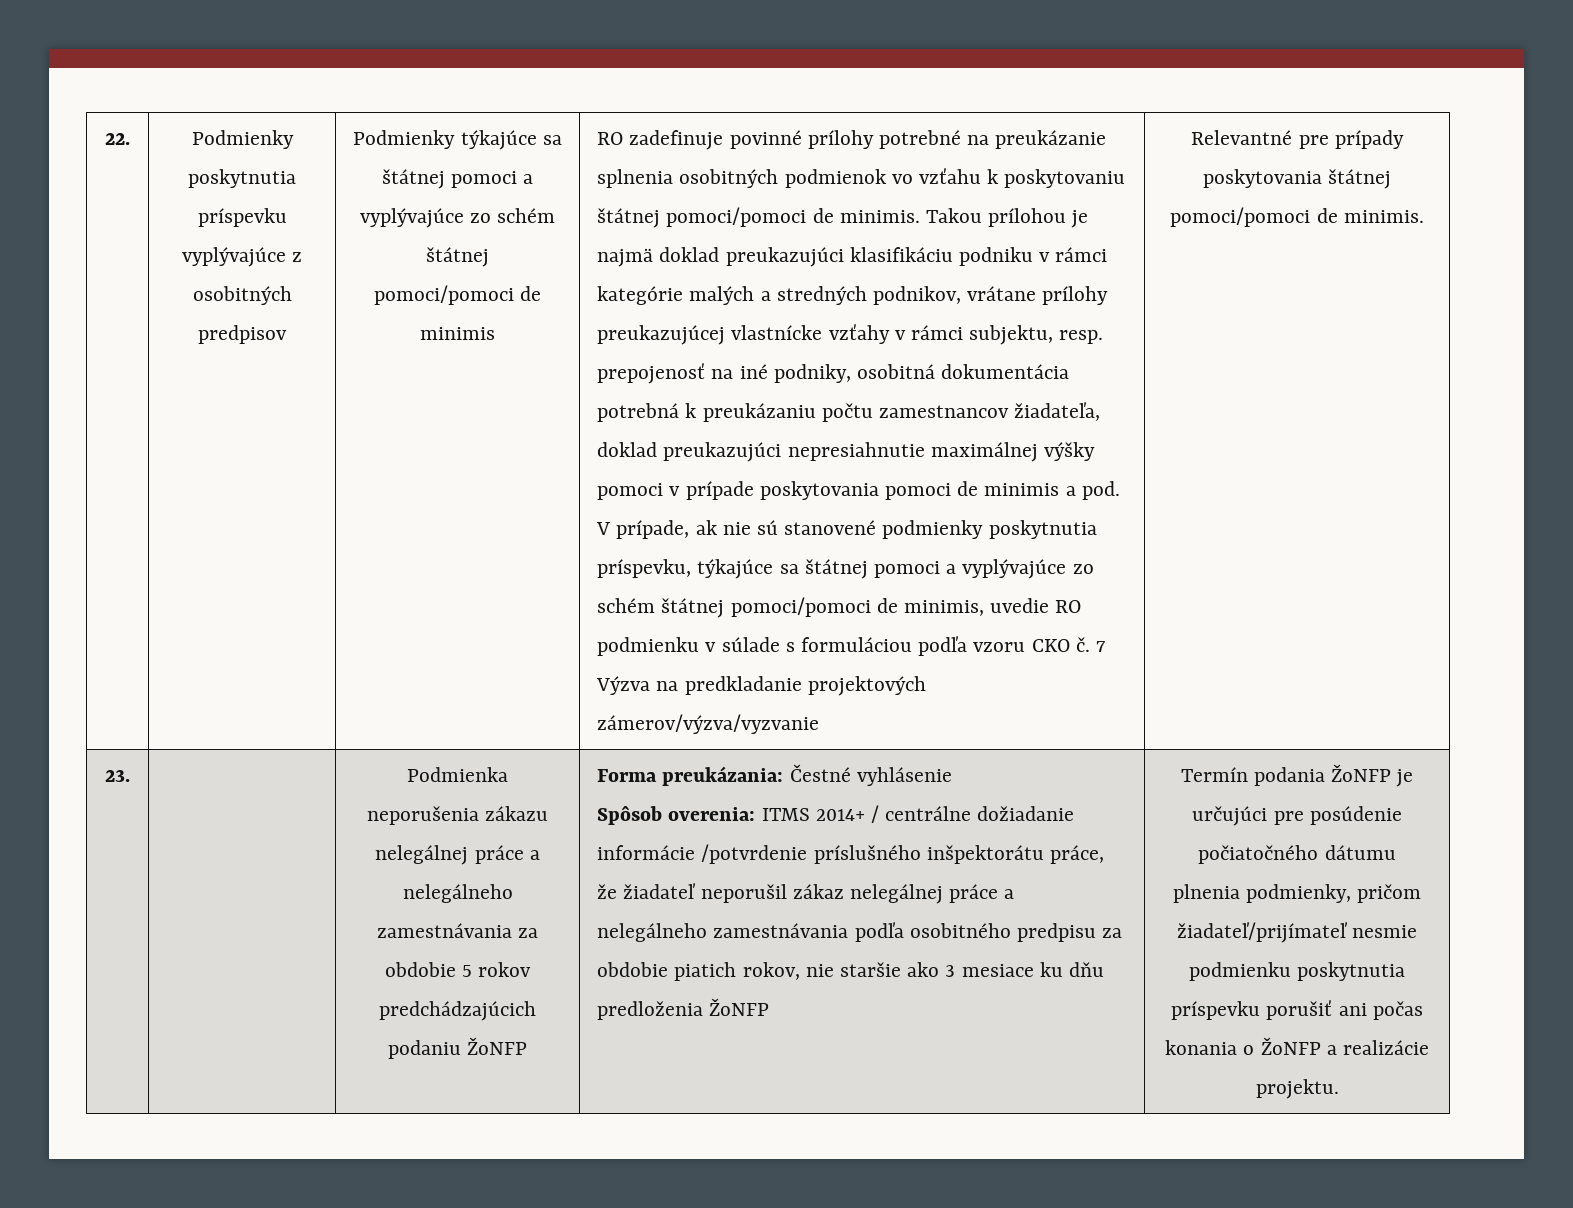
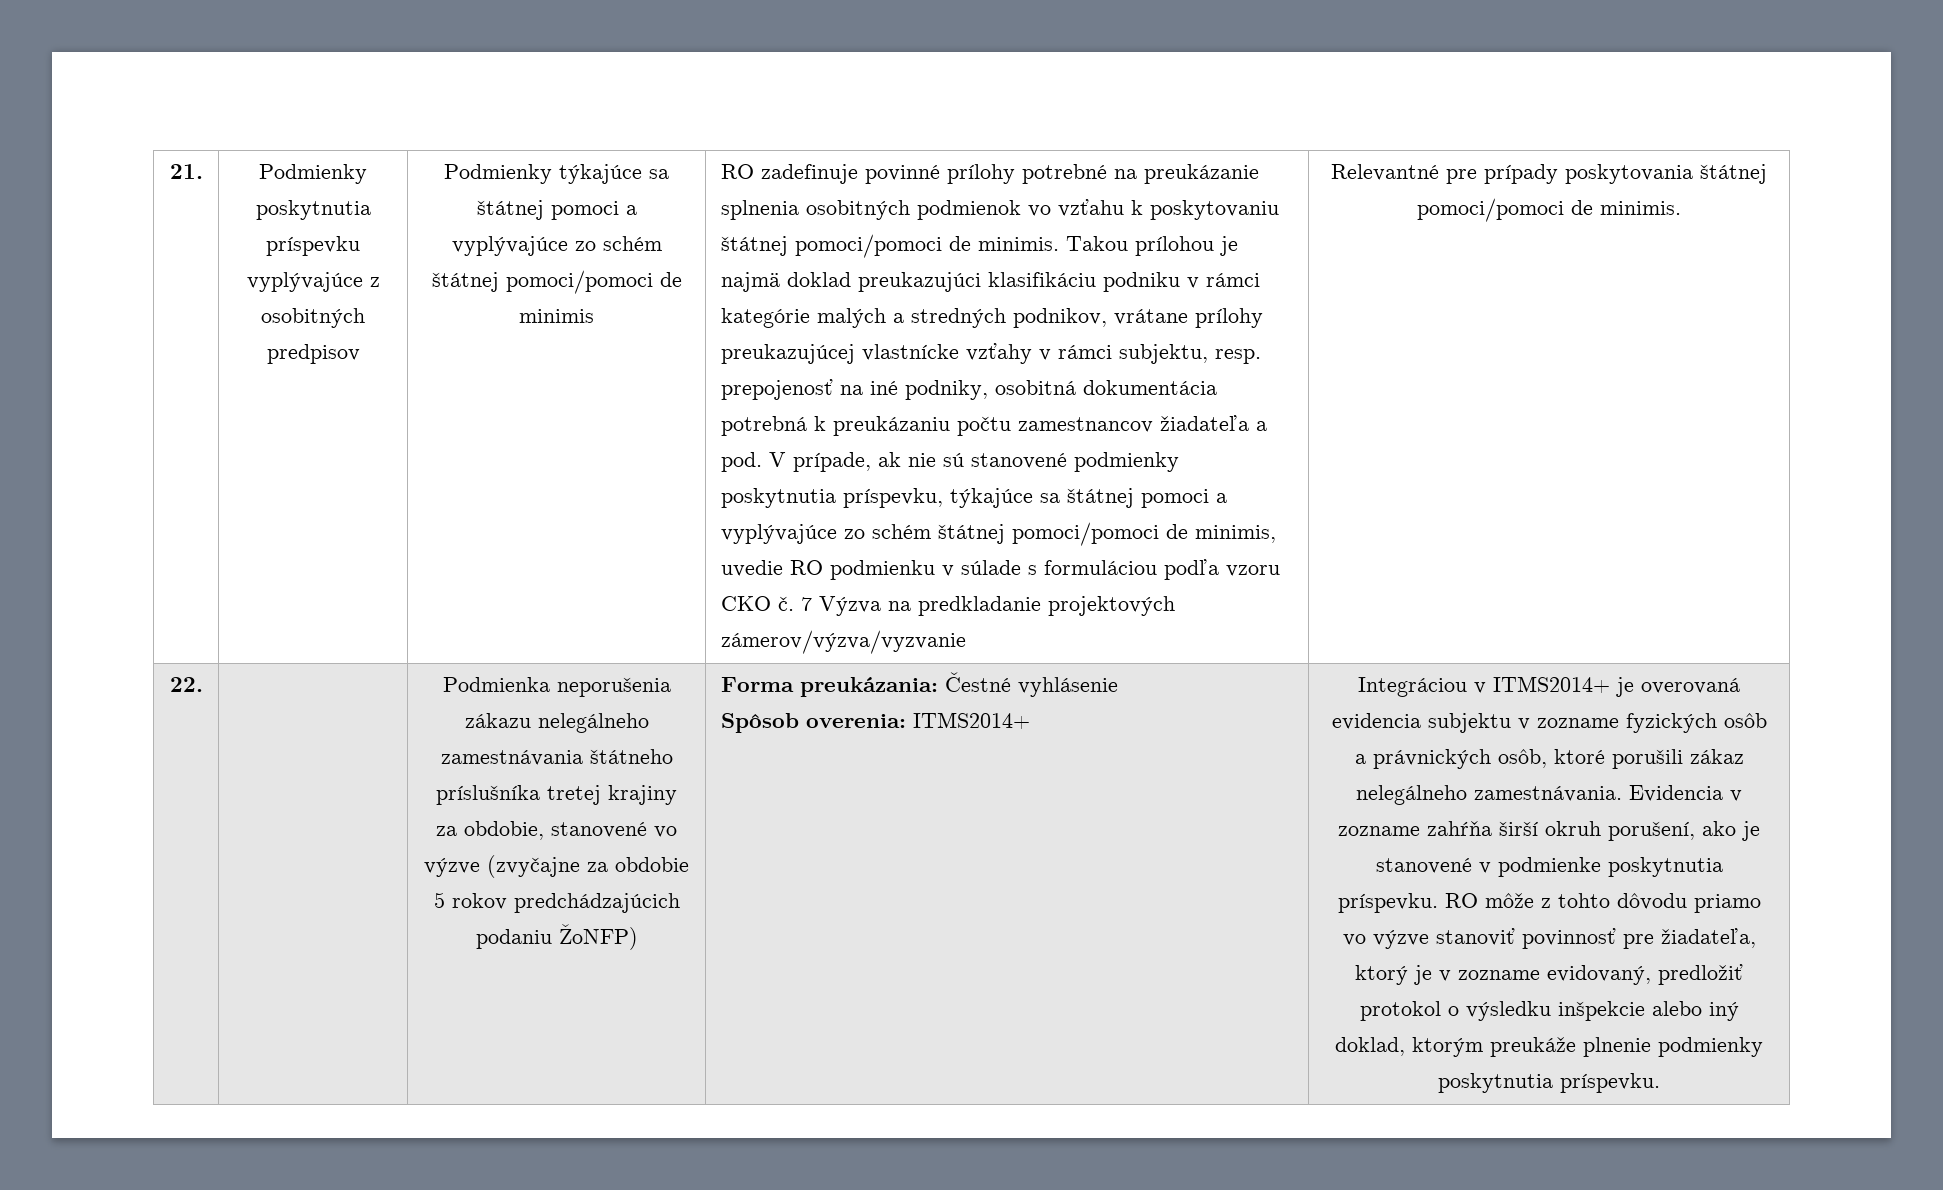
[105,133,130,145] 22. -> [169,164,203,179] 21.
[1014,402,1101,421] [597,442,1095,462] [597,481,1060,500] žiadateľa, doklad preukazujúci nepresiahnutie maximálnej výšky pomoci v prípade poskytovania pomoci de minimis -> [1159,415,1249,431] žiadateľa
[105,770,130,782] 23. -> [169,677,203,692] 22.
[375,845,540,865] [402,884,513,903] [376,923,512,938] nelegálnej práce a nelegálneho zamestnávania -> [537,713,649,733] [440,749,673,766] [435,785,677,805] [435,821,677,840] [424,855,580,878] nelegálneho zamestnávania štátneho príslušníka tretej krajiny za obdobie, stanovené vo výzve (zvyčajne
[467,1037,528,1055] ŽoNFP -> [558,924,638,950] ŽoNFP)
[761,805,1075,823] [597,844,1104,864] [597,883,1015,904] [597,922,1123,942] [597,962,1105,981] [597,998,770,1020] [1180,764,1414,787] [1192,806,1402,826] [1198,845,1396,864] [1172,884,1422,903] [1176,922,1418,943] [1188,962,1406,981] [1171,1000,1423,1020] [1165,1037,1429,1055] [1255,1079,1339,1099] ITMS 2014+ / centrálne dožiadanie informácie /potvrdenie príslušného inšpektorátu práce, že žiadateľ neporušil zákaz nelegálnej práce a nelegálneho zamestnávania podľa osobitného predpisu za obdobie piatich rokov, nie staršie ako 3 mesiace ku dňu predloženia ŽoNFP | Termín podania ŽoNFP je určujúci pre posúdenie počiatočného dátumu plnenia podmienky, pričom žiadateľ/prijímateľ nesmie podmienku poskytnutia príspevku porušiť ani počas konania o ŽoNFP a realizácie projektu. -> [912,712,1030,729] [1358,676,1740,697] [1331,713,1767,733] [1354,749,1744,769] [1356,785,1742,805] [1338,821,1760,841] [1375,857,1723,877] [1337,893,1761,913] [1342,928,1756,949] [1355,964,1743,985] [1359,1001,1739,1021] [1335,1037,1763,1057] [1438,1073,1660,1093] ITMS2014+ | Integráciou v ITMS2014+ je overovaná evidencia subjektu v zozname fyzických osôb a právnických osôb, ktoré porušili zákaz nelegálneho zamestnávania. Evidencia v zozname zahŕňa širší okruh porušení, ako je stanovené v podmienke poskytnutia príspevku. RO môže z tohto dôvodu priamo vo výzve stanoviť povinnosť pre žiadateľa, ktorý je v zozname evidovaný, predložiť protokol o výsledku inšpekcie alebo iný doklad, ktorým preukáže plnenie podmienky poskytnutia príspevku.

